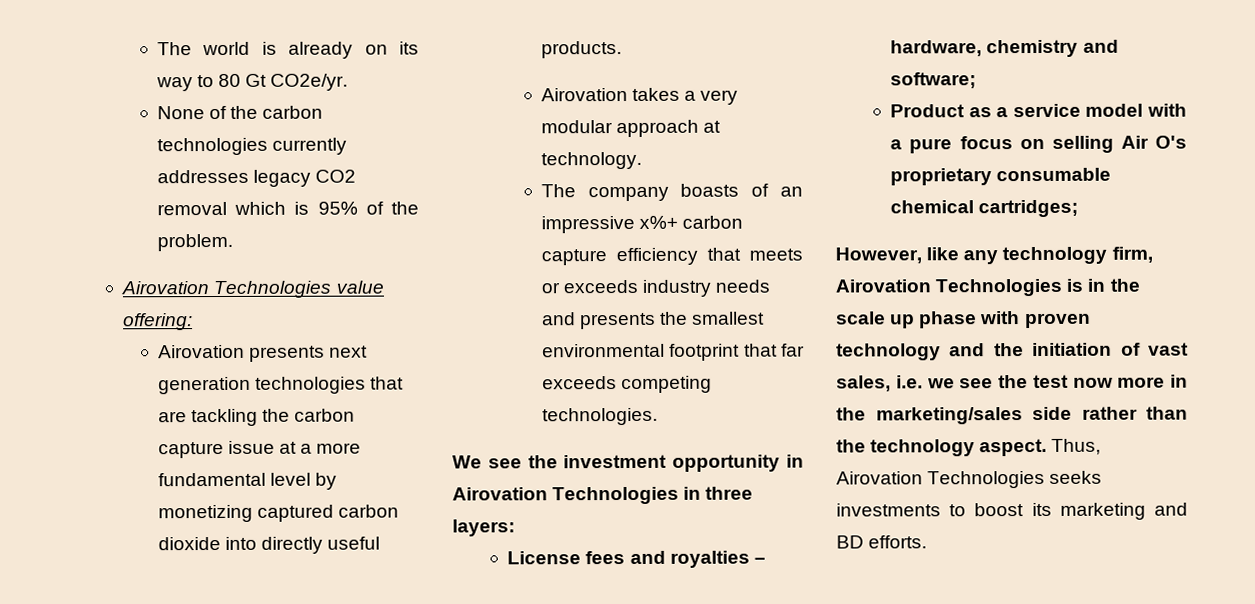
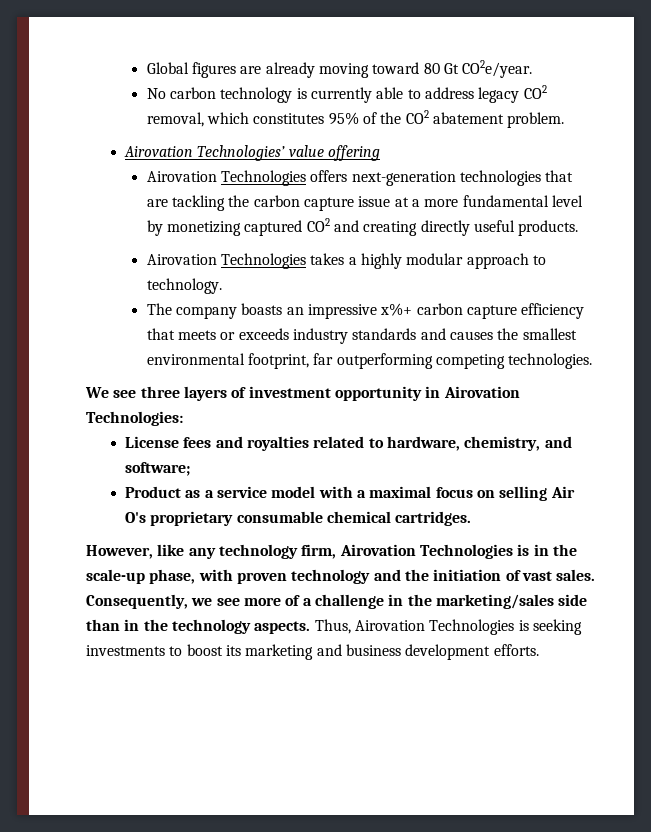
[156,41,419,59] [155,73,349,92] [156,105,324,120] [156,137,347,156] [156,169,357,187] [156,201,310,216] The world is already on its way to 80 Gt CO2e/yr. // None of the carbon technologies currently addresses legacy CO2 removal which is -> [146,60,533,78] [146,85,547,103] [146,112,325,127] Global figures are already moving toward 80 Gt CO2e/year. // No carbon technology is currently able to address legacy CO2 removal, which constitutes
(420, 208) none -> [405,110,504,124] CO2 abatement
[213,280,384,299] [123,313,194,331] [157,344,369,362] [157,376,251,395] Technologies value offering: // Airovation presents next generation -> [197,145,381,161] [146,170,456,186] Technologies’ value offering // Airovation Technologies offers next-generation
[338,504,400,518] [157,536,257,551] carbon dioxide into -> [306,218,418,236] CO2 and creating
(628, 94) none -> [220,253,306,269] Technologies
[700,89,739,105] very -> [360,253,402,269] highly
[703,120,722,133] at -> [532,255,546,265] to
[751,183,770,197] of -> (283, 309) none
[715,279,771,293] [541,311,766,330] [541,343,805,361] [541,376,617,390] needs and presents the smallest environmental footprint that far exceeds -> [352,328,577,340] [146,353,433,369] standards and causes the smallest environmental footprint, far outperforming
[527,455,558,469] the -> [140,386,247,401] three layers of
[552,486,754,505] [452,519,515,537] Technologies in three layers: -> [86,411,183,426] Technologies:
[753,557,766,564] [890,39,1079,58] – hardware, chemistry -> [313,436,541,451] related to hardware, chemistry,
[909,138,953,154] pure -> [369,486,432,498] maximal
[978,199,1079,218] cartridges; -> [395,511,472,526] cartridges.
[836,311,978,329] scale up phase -> [86,569,196,584] scale-up phase,
[836,374,1166,392] sales, i.e. we see the test now more -> [556,569,596,581] [86,594,384,609] sales. Consequently, we see more of a challenge
[1081,406,1188,420] rather than -> [86,619,140,631] than in
[979,438,1048,457] aspect. -> [254,621,311,634] aspects.
[1049,470,1103,484] seeks -> [518,619,582,635] is seeking
[836,535,864,549] BD -> [345,644,491,660] business development

